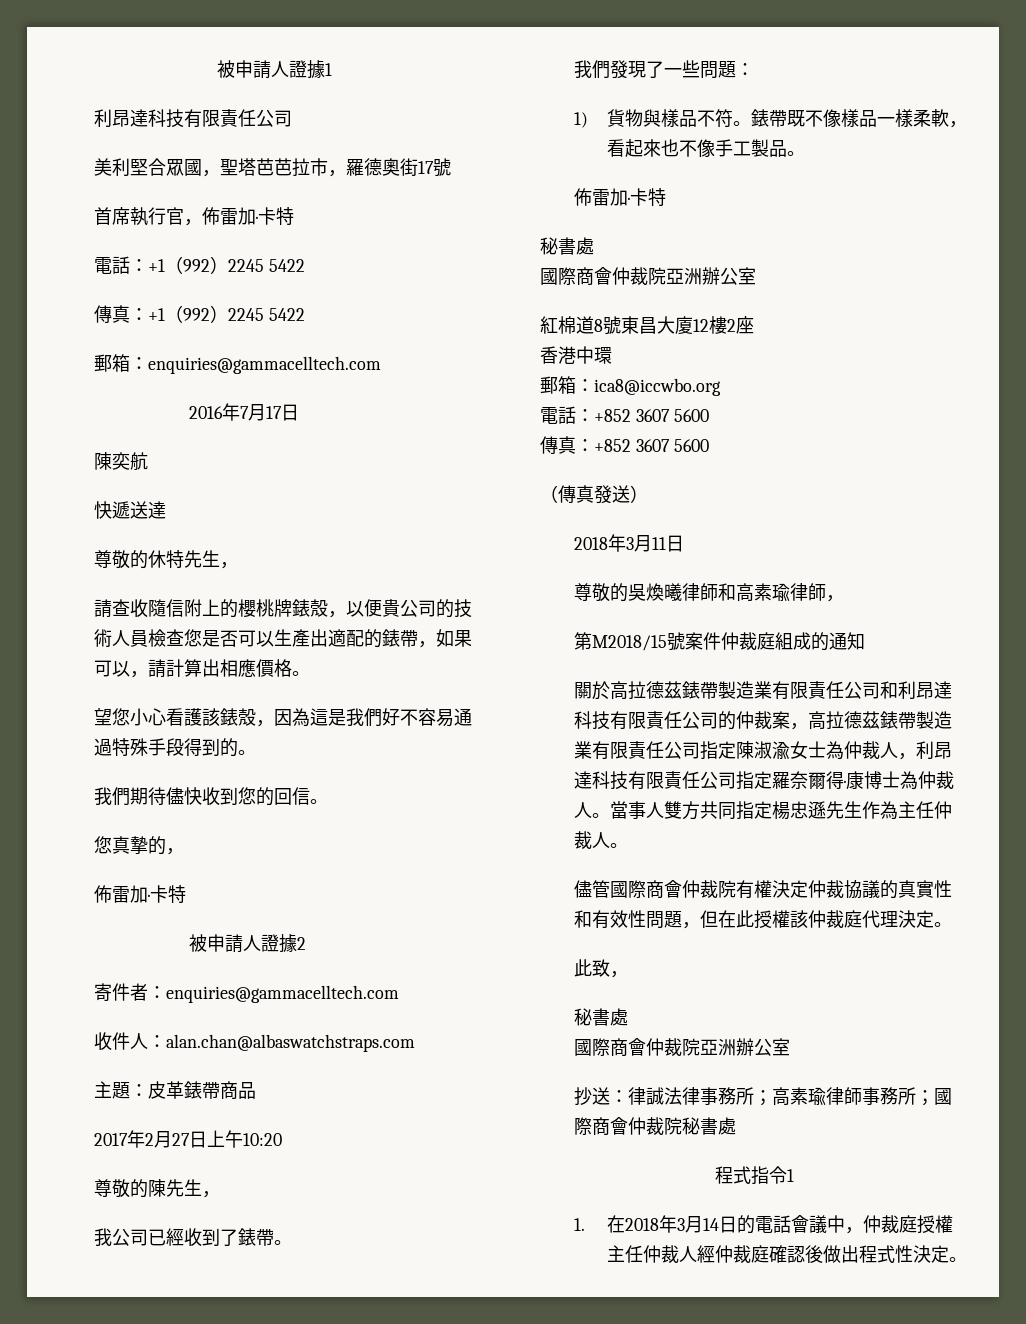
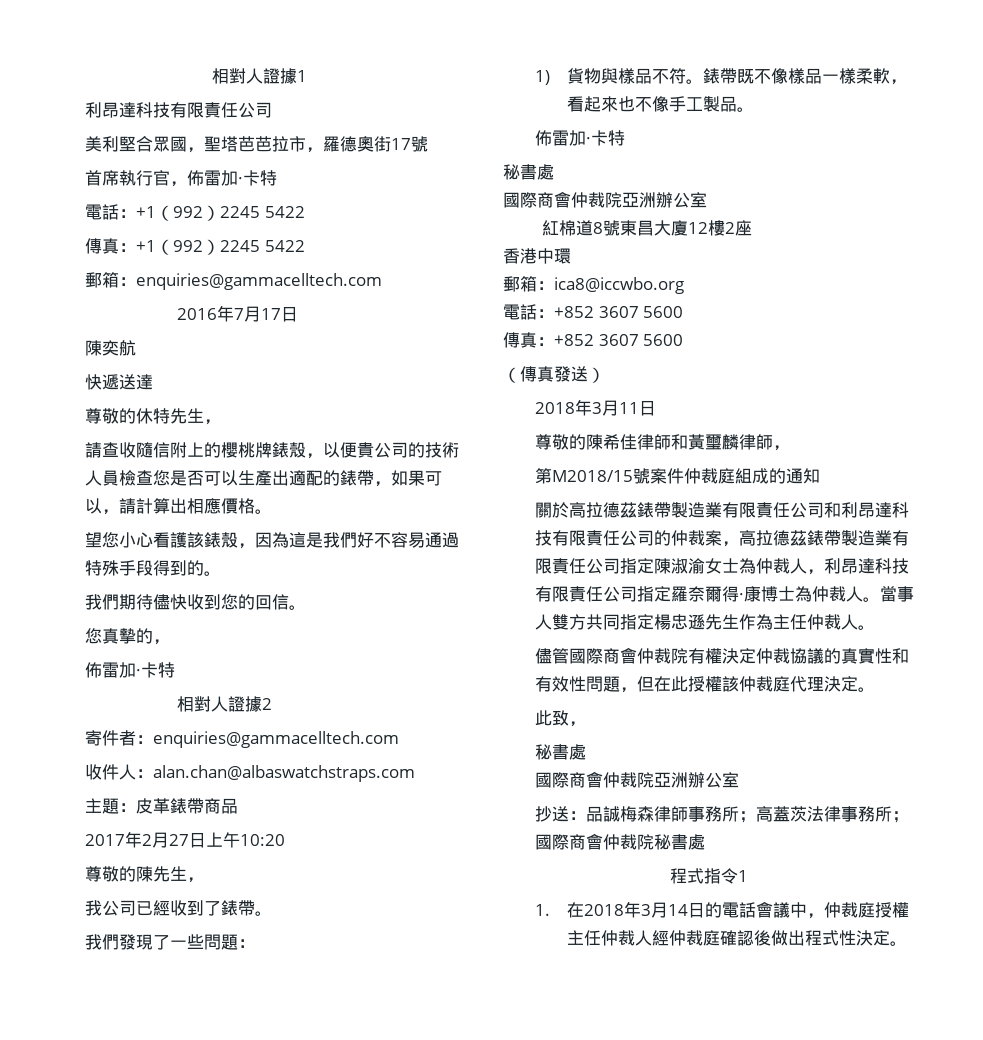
[217,60,271,79] 被申請 -> [211,68,246,84] 相對
[188,934,243,953] 被申請 -> [176,696,211,712] 相對
[627,583,790,602] 吳煥曦律師和高素瑜 -> [586,434,740,450] 陳希佳律師和黃璽麟
[627,1087,700,1105] 律誠法律 -> [586,806,689,822] 品誠梅森律師
[789,1087,862,1105] 素瑜律師 -> [773,806,842,822] 蓋茨法律

